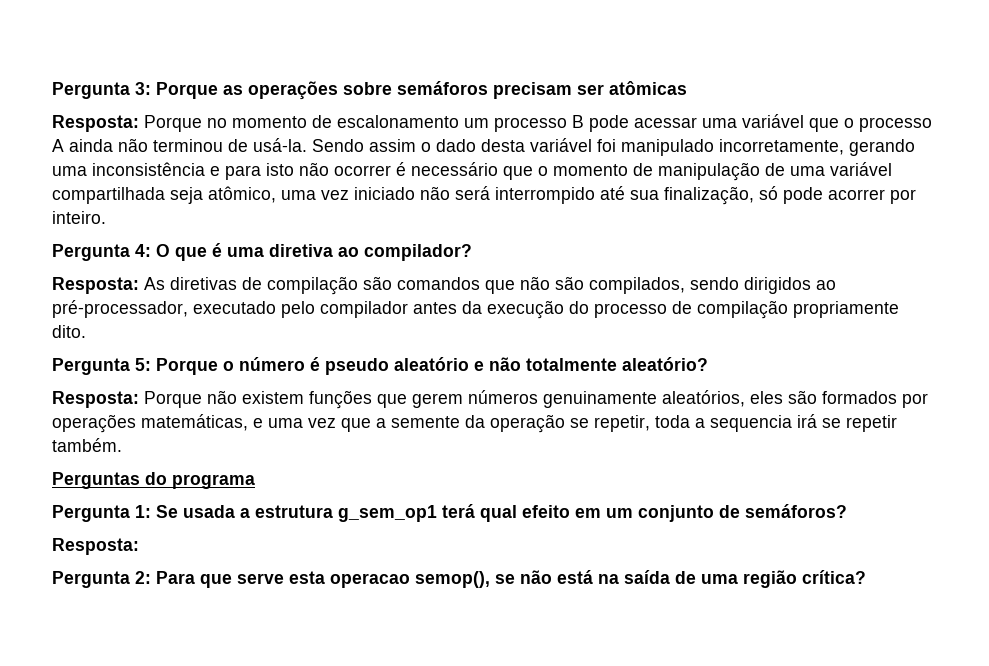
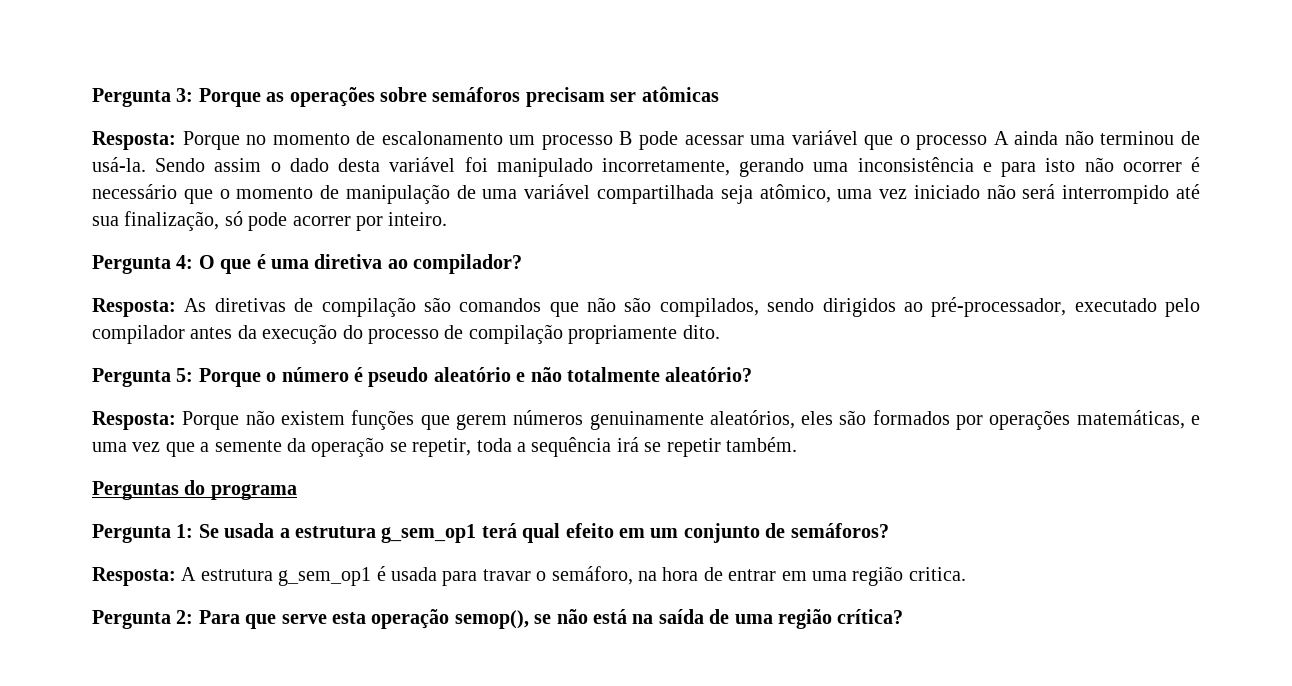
[710,415,792,432] sequencia -> [531,437,612,457] sequência
(139, 546) none -> [181,566,966,586] A estrutura g_sem_op1 é usada para travar o semáforo, na hora de entrar em uma região critica.
[330,573,410,588] operacao -> [371,609,450,629] operação

